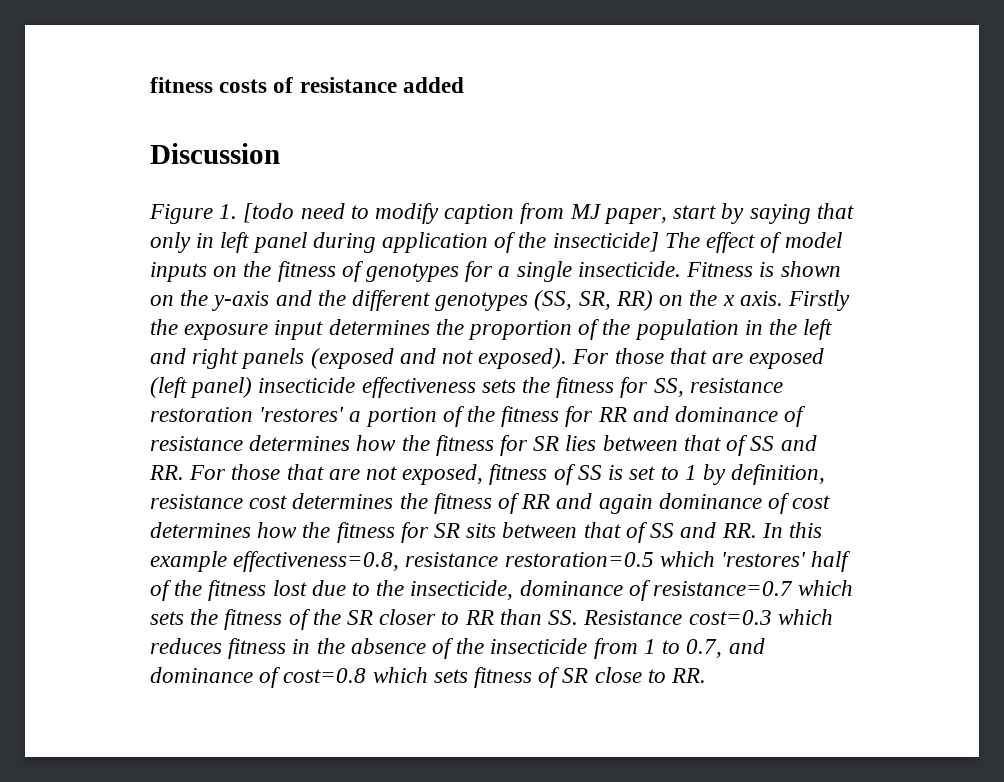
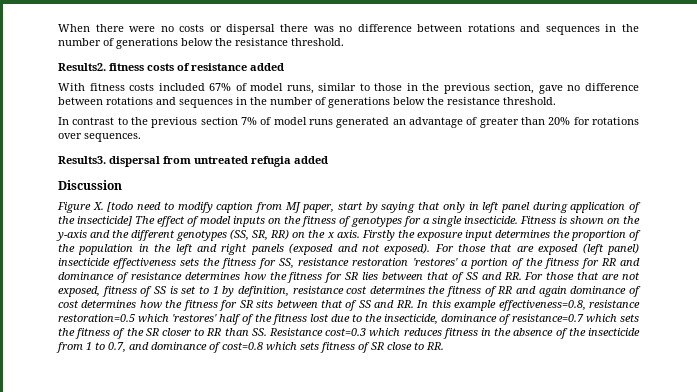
(150, 85) none -> [58,24,639,35] [58,38,344,49] [58,63,106,71] When there were no costs or dispersal there was no difference between rotations and sequences in the number of generations below the resistance threshold. // Results2.
(464, 85) none -> [58,83,639,94] [58,97,556,108] [58,117,639,128] [58,133,141,142] [58,156,328,167] // With fitness costs included 67% of model runs, similar to those in the previous section, gave no difference between rotations and sequences in the number of generations below the resistance threshold. // In contrast to the previous section 7% of model runs generated an advantage of greater than 20% for rotations over sequences. // Results3. dispersal from untreated refugia added
[219,204,238,219] 1. -> [92,202,104,210] X.

